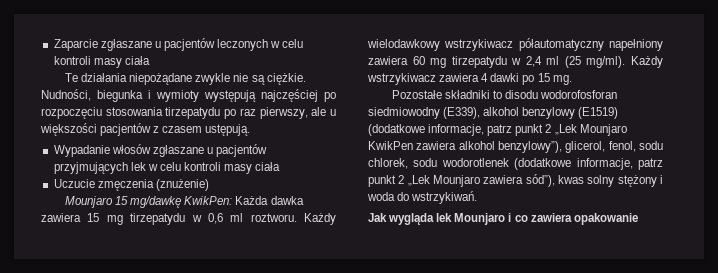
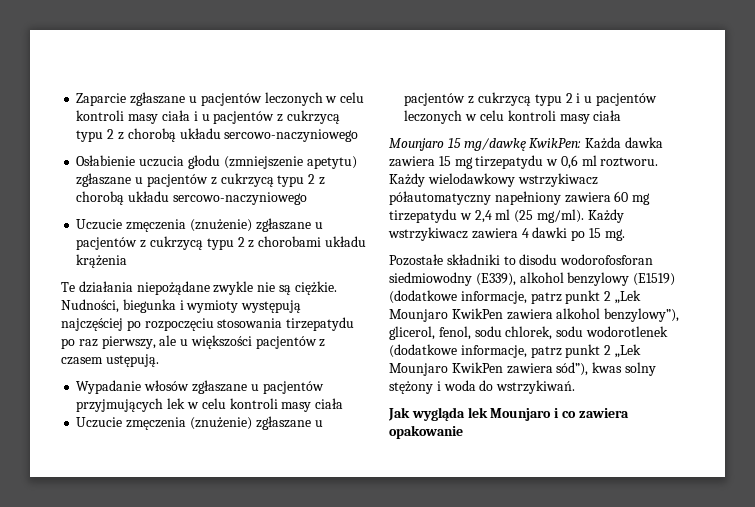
(150, 60) none -> [193,110,340,124] [76,128,359,142] [76,155,357,169] [76,173,325,187] [76,191,307,205] [76,218,323,232] [76,236,366,250] [76,254,128,268] i u pacjentów z cukrzycą typu 2 z chorobą układu sercowo-naczyniowego // Osłabienie uczucia głodu (zmniejszenie apetytu) zgłaszane u pacjentów z cukrzycą typu 2 z chorobą układu sercowo-naczyniowego // Uczucie zmęczenia (znużenie) zgłaszane u pacjentów z cukrzycą typu 2 z chorobami układu krążenia
(209, 185) none -> [255,416,323,430] [404,92,657,106] [404,110,622,124] zgłaszane u pacjentów z cukrzycą typu 2 i u pacjentów leczonych w celu kontroli masy ciała
(480, 181) none -> [451,362,503,373] KwikPen

